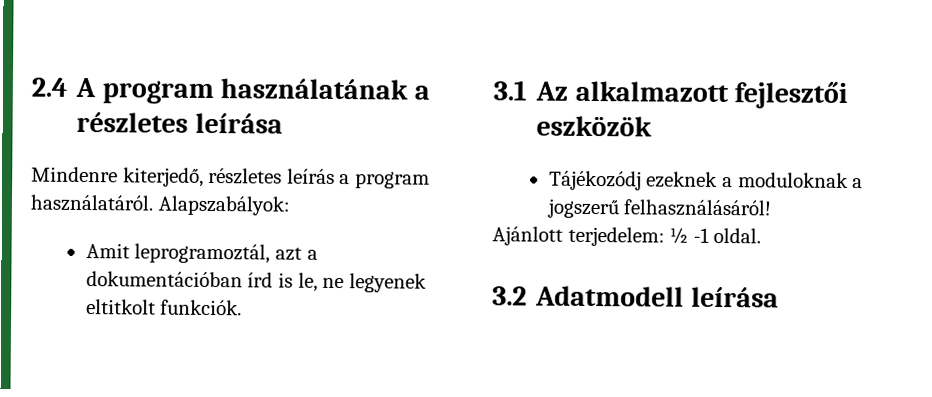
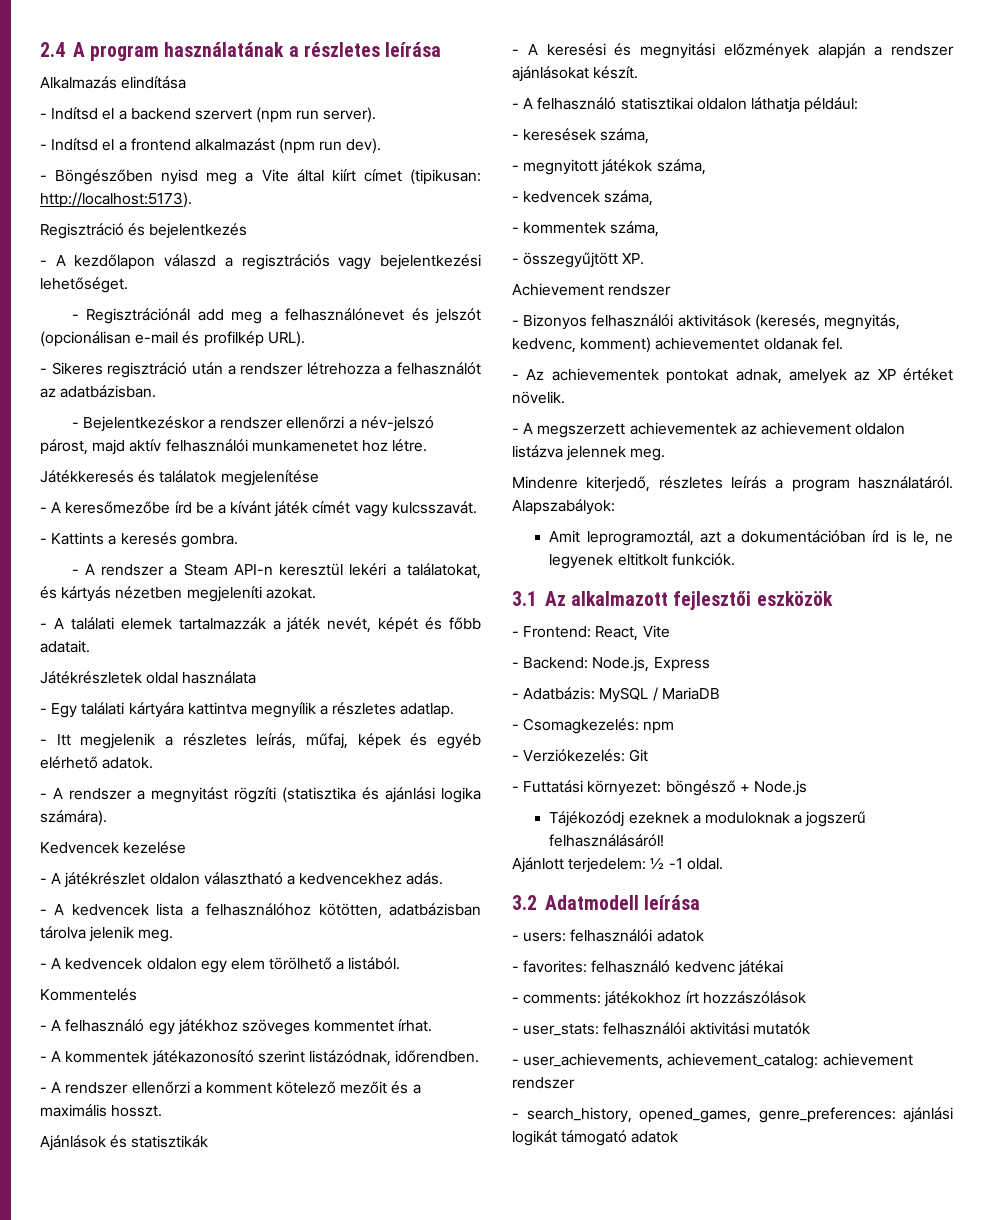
(283, 123) none -> [40,76,187,89] [40,107,377,123] [40,138,382,154] [40,169,481,185] [40,192,192,208] [40,223,248,239] [40,254,481,270] [40,277,128,293] [71,308,481,324] [40,331,305,347] [40,362,481,378] [40,385,157,398] [71,416,434,432] [40,439,428,455] [40,470,319,486] [40,501,477,517] [40,532,238,548] [71,563,482,579] [40,586,316,602] [40,617,481,633] [40,640,90,653] [40,671,257,684] [40,702,455,718] [40,733,482,749] [40,756,154,769] [40,787,481,803] [40,810,107,826] [40,841,187,854] [40,872,444,888] [40,903,481,919] [40,926,174,942] [40,957,401,973] [40,988,137,1001] [40,1019,433,1035] [40,1050,480,1066] [40,1081,421,1094] [40,1104,163,1117] [40,1135,209,1151] [512,43,954,59] [512,66,639,82] [512,97,859,113] [512,128,650,144] [512,159,706,175] [512,190,654,206] [512,221,660,237] [512,252,645,268] [512,283,672,296] [512,314,900,330] [512,337,843,353] [512,368,953,384] [512,391,565,404] [512,422,906,438] [512,445,666,461] // Alkalmazás elindítása // - Indítsd el a backend szervert (npm run server). // - Indítsd el a frontend alkalmazást (npm run dev). // - Böngészőben nyisd meg a Vite által kiírt címet (tipikusan: http://localhost:5173). // Regisztráció és bejelentkezés // - A kezdőlapon válaszd a regisztrációs vagy bejelentkezési lehetőséget. // - Regisztrációnál add meg a felhasználónevet és jelszót (opcionálisan e-mail és profilkép URL). // - Sikeres regisztráció után a rendszer létrehozza a felhasználót az adatbázisban. // - Bejelentkezéskor a rendszer ellenőrzi a név-jelszó párost, majd aktív felhasználói munkamenetet hoz létre. // Játékkeresés és találatok megjelenítése // - A keresőmezőbe írd be a kívánt játék címét vagy kulcsszavát. // - Kattints a keresés gombra. // - A rendszer a Steam API-n keresztül lekéri a találatokat, és kártyás nézetben megjeleníti azokat. // - A találati elemek tartalmazzák a játék nevét, képét és főbb adatait. // Játékrészletek oldal használata // - Egy találati kártyára kattintva megnyílik a részletes adatlap. // - Itt megjelenik a részletes leírás, műfaj, képek és egyéb elérhető adatok. // - A rendszer a megnyitást rögzíti (statisztika és ajánlási logika számára). // Kedvencek kezelése // - A játékrészlet oldalon választható a kedvencekhez adás. // - A kedvencek lista a felhasználóhoz kötötten, adatbázisban tárolva jelenik meg. // - A kedvencek oldalon egy elem törölhető a listából. // Kommentelés // - A felhasználó egy játékhoz szöveges kommentet írhat. // - A kommentek játékazonosító szerint listázódnak, időrendben. // - A rendszer ellenőrzi a komment kötelező mezőit és a maximális hosszt. // Ajánlások és statisztikák // - A keresési és megnyitási előzmények alapján a rendszer ajánlásokat készít. // - A felhasználó statisztikai oldalon láthatja például: // - keresések száma, // - megnyitott játékok száma, // - kedvencek száma, // - kommentek száma, // - összegyűjtött XP. // Achievement rendszer // - Bizonyos felhasználói aktivitások (keresés, megnyitás, kedvenc, komment) achievementet oldanak fel. // - Az achievementek pontokat adnak, amelyek az XP értéket növelik. // - A megszerzett achievementek az achievement oldalon listázva jelennek meg.
(653, 126) none -> [512,625,670,641] [512,656,710,672] [512,687,720,703] [512,718,675,734] [512,749,649,762] [512,780,807,796] // - Frontend: React, Vite // - Backend: Node.js, Express // - Adatbázis: MySQL / MariaDB // - Csomagkezelés: npm // - Verziókezelés: Git // - Futtatási környezet: böngésző + Node.js
(779, 297) none -> [512,929,704,942] [512,960,783,976] [512,991,806,1007] [512,1022,810,1036] [512,1053,913,1069] [512,1077,575,1089] [512,1107,953,1123] [512,1130,679,1146] // - users: felhasználói adatok // - favorites: felhasználó kedvenc játékai // - comments: játékokhoz írt hozzászólások // - user_stats: felhasználói aktivitási mutatók // - user_achievements, achievement_catalog: achievement rendszer // - search_history, opened_games, genre_preferences: ajánlási logikát támogató adatok

